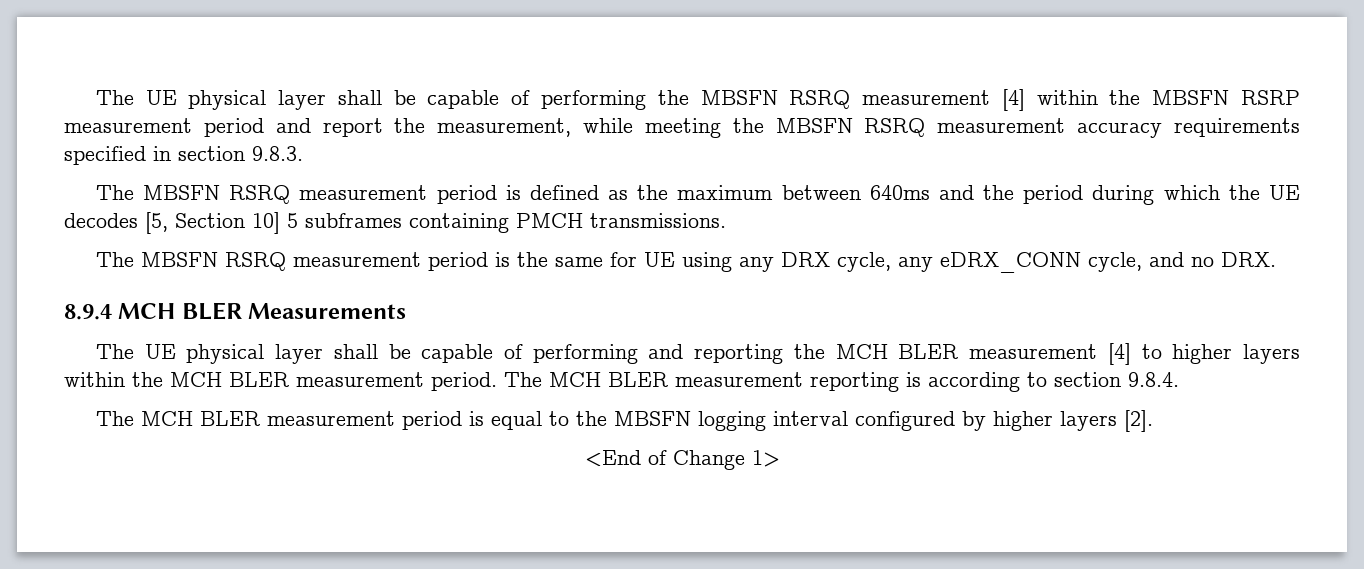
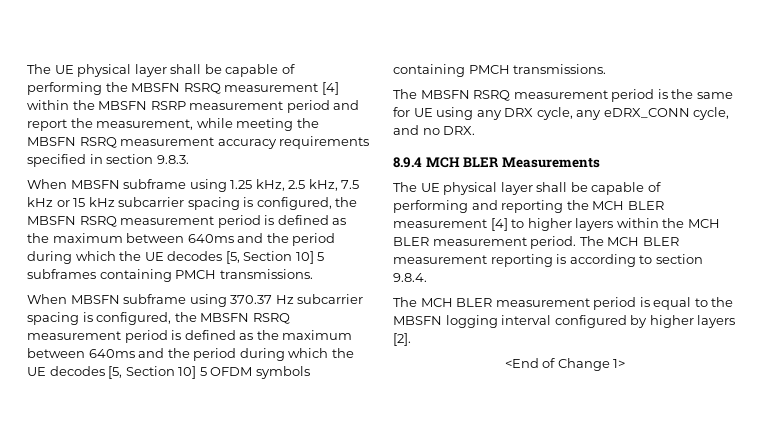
[95,185,134,200] The -> [27,179,360,192] [27,197,358,210] When MBSFN subframe using 1.25 kHz, 2.5 kHz, 7.5 kHz or 15 kHz subcarrier spacing is configured, the
(726, 220) none -> [27,294,364,307] [27,312,290,325] [27,330,353,343] [27,348,354,361] [27,366,310,379] [393,64,607,77] // When MBSFN subframe using 370.37 Hz subcarrier spacing is configured, the MBSFN RSRQ measurement period is defined as the maximum between 640ms and the period during which the UE decodes [5, Section 10] 5 OFDM symbols containing PMCH transmissions.

